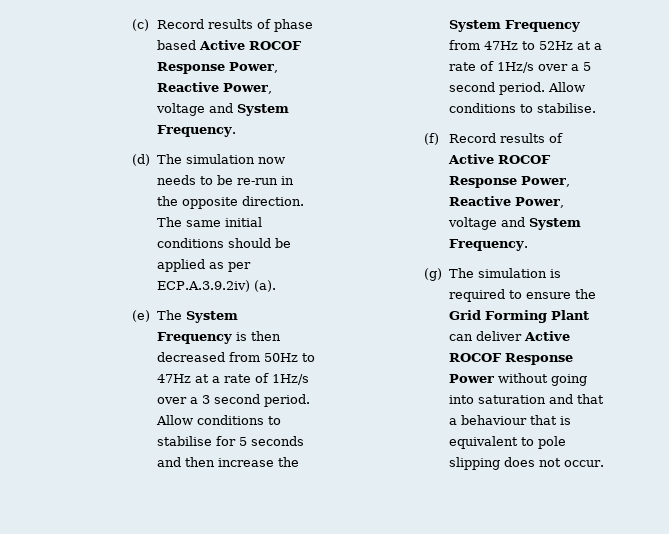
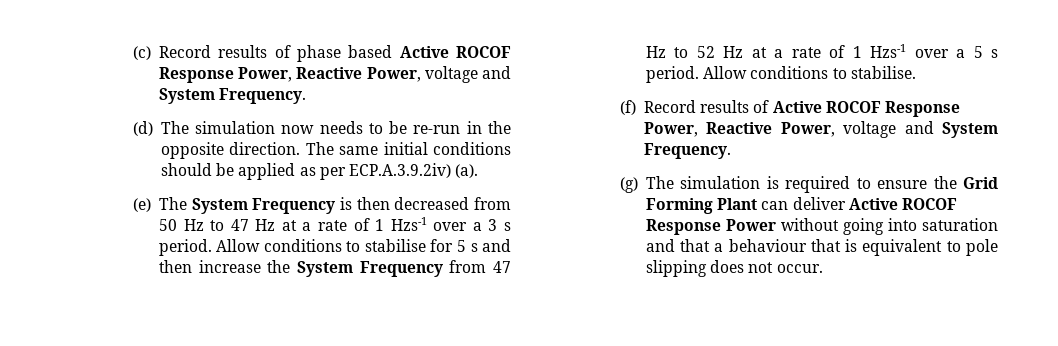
[263,353,315,362] [156,373,309,385] 50Hz to 47Hz at a rate of 1Hz/s -> [158,217,427,231] 50 Hz to 47 Hz at a rate of 1 Hzs-1
[213,394,260,404] second -> [503,222,511,231] s
[250,436,304,446] seconds -> [470,243,478,252] s
[483,41,602,50] [448,61,534,73] 47Hz to 52Hz at a rate of 1Hz/s -> [492,261,511,273] [645,44,907,58] 47 Hz to 52 Hz at a rate of 1 Hzs-1
[448,82,495,92] second -> [991,49,998,58] s

